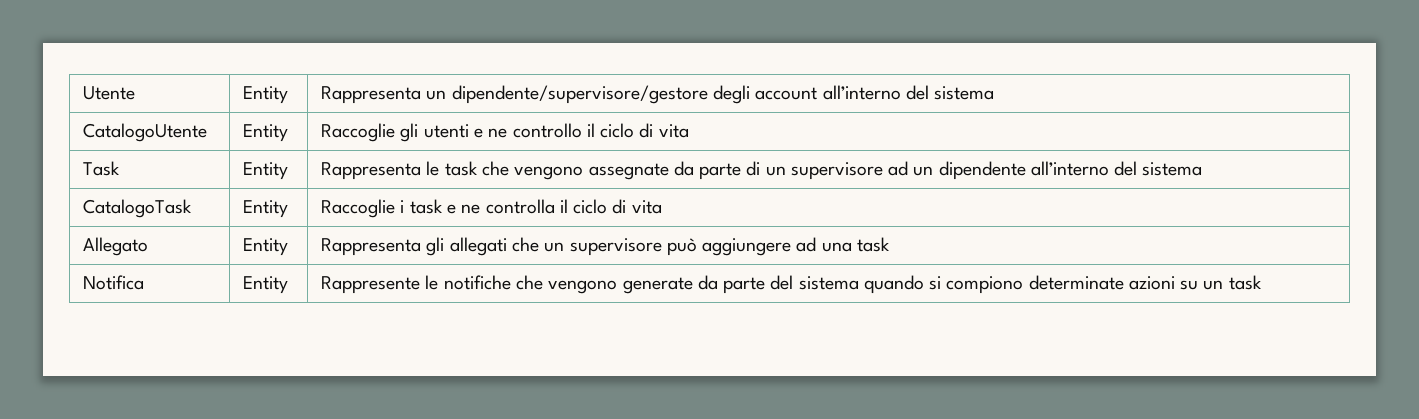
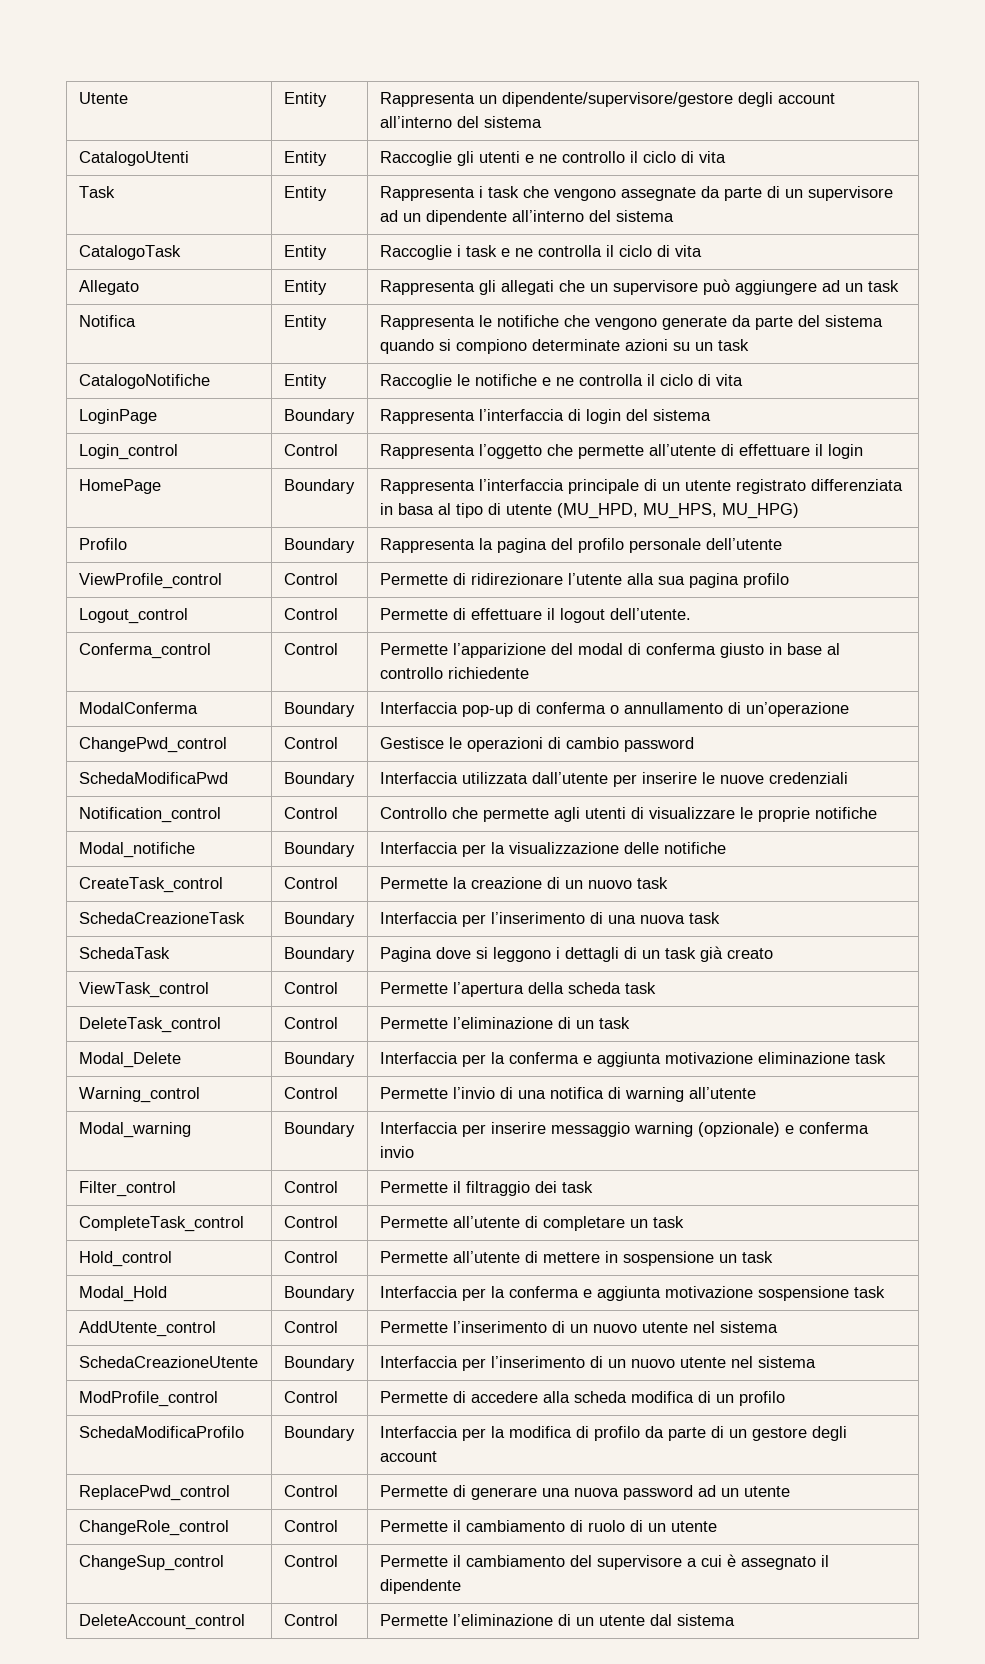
[83,123,208,142] CatalogoUtente -> [78,151,189,166] CatalogoUtenti
[426,161,440,176] le -> [478,186,483,198] i
[821,242,852,252] una -> [844,283,863,292] un
[321,276,421,294] Rappresente -> [379,315,475,330] Rappresenta
(1262, 282) none -> [78,374,210,389] [283,374,327,389] [379,374,743,389] [78,409,157,424] [283,409,355,424] [379,409,711,424] [78,444,178,460] [283,444,338,456] [379,444,863,459] [78,479,161,494] [283,479,355,494] [379,479,903,494] [379,503,799,519] [78,538,127,550] [283,538,355,553] [379,538,782,553] [78,573,222,589] [283,573,338,585] [379,573,789,588] [78,608,188,624] [283,608,338,620] [379,608,691,623] [78,643,211,659] [283,643,338,655] [379,643,840,658] [379,667,529,679] [78,702,198,714] [283,702,355,717] [379,702,849,717] [78,737,227,753] [283,737,338,749] [379,737,694,752] [78,772,228,784] [283,772,355,787] [379,772,848,787] [78,807,221,823] [283,807,338,819] [379,807,877,822] [78,842,195,858] [283,842,355,857] [379,842,726,857] [78,877,223,893] [283,877,338,889] [379,877,668,889] [78,912,245,924] [283,912,355,927] [379,912,720,927] [78,947,170,959] [283,947,355,962] [379,946,773,962] [78,982,209,998] [283,982,338,994] [379,982,656,997] [78,1017,221,1033] [283,1017,338,1029] [379,1017,630,1029] [78,1052,181,1068] [283,1052,355,1067] [379,1052,886,1067] [78,1087,200,1103] [283,1087,338,1099] [379,1087,756,1102] [78,1122,191,1138] [283,1122,355,1137] [379,1122,869,1137] [379,1146,414,1158] [78,1181,176,1197] [283,1181,338,1193] [379,1181,593,1196] [78,1216,244,1232] [283,1216,338,1228] [379,1216,684,1231] [78,1251,172,1267] [283,1251,338,1263] [379,1251,773,1266] [78,1286,167,1302] [283,1286,355,1301] [379,1286,885,1301] [78,1321,216,1337] [283,1321,338,1333] [379,1321,778,1333] [78,1356,258,1368] [283,1356,355,1371] [379,1356,816,1371] [78,1391,218,1407] [283,1391,338,1403] [379,1391,785,1406] [78,1426,244,1438] [283,1426,355,1441] [379,1426,847,1441] [379,1451,437,1462] [78,1485,230,1501] [283,1485,338,1497] [379,1485,790,1500] [78,1520,229,1536] [283,1520,338,1532] [379,1520,717,1532] [78,1555,224,1571] [283,1555,338,1567] [379,1554,829,1570] [379,1579,461,1594] [78,1614,245,1630] [283,1614,338,1626] [379,1614,735,1626] // CatalogoNotifiche | Entity | Raccoglie le notifiche e ne controlla il ciclo di vita // LoginPage | Boundary | Rappresenta l’interfaccia di login del sistema // Login_control | Control | Rappresenta l’oggetto che permette all’utente di effettuare il login // HomePage | Boundary | Rappresenta l’interfaccia principale di un utente registrato differenziata in basa al tipo di utente (MU_HPD, MU_HPS, MU_HPG) // Profilo | Boundary | Rappresenta la pagina del profilo personale dell’utente // ViewProfile_control | Control | Permette di ridirezionare l’utente alla sua pagina profilo // Logout_control | Control | Permette di effettuare il logout dell’utente. // Conferma_control | Control | Permette l’apparizione del modal di conferma giusto in base al controllo richiedente // ModalConferma | Boundary | Interfaccia pop-up di conferma o annullamento di un’operazione // ChangePwd_control | Control | Gestisce le operazioni di cambio password // SchedaModificaPwd | Boundary | Interfaccia utilizzata dall’utente per inserire le nuove credenziali // Notification_control | Control | Controllo che permette agli utenti di visualizzare le proprie notifiche // Modal_notifiche | Boundary | Interfaccia per la visualizzazione delle notifiche // CreateTask_control | Control | Permette la creazione di un nuovo task // SchedaCreazioneTask | Boundary | Interfaccia per l’inserimento di una nuova task // SchedaTask | Boundary | Pagina dove si leggono i dettagli di un task già creato // ViewTask_control | Control | Permette l’apertura della scheda task // DeleteTask_control | Control | Permette l’eliminazione di un task // Modal_Delete | Boundary | Interfaccia per la conferma e aggiunta motivazione eliminazione task // Warning_control | Control | Permette l’invio di una notifica di warning all’utente // Modal_warning | Boundary | Interfaccia per inserire messaggio warning (opzionale) e conferma invio // Filter_control | Control | Permette il filtraggio dei task // CompleteTask_control | Control | Permette all’utente di completare un task // Hold_control | Control | Permette all’utente di mettere in sospensione un task // Modal_Hold | Boundary | Interfaccia per la conferma e aggiunta motivazione sospensione task // AddUtente_control | Control | Permette l’inserimento di un nuovo utente nel sistema // SchedaCreazioneUtente | Boundary | Interfaccia per l’inserimento di un nuovo utente nel sistema // ModProfile_control | Control | Permette di accedere alla scheda modifica di un profilo // SchedaModificaProfilo | Boundary | Interfaccia per la modifica di profilo da parte di un gestore degli account // ReplacePwd_control | Control | Permette di generare una nuova password ad un utente // ChangeRole_control | Control | Permette il cambiamento di ruolo di un utente // ChangeSup_control | Control | Permette il cambiamento del supervisore a cui è assegnato il dipendente // DeleteAccount_control | Control | Permette l’eliminazione di un utente dal sistema

